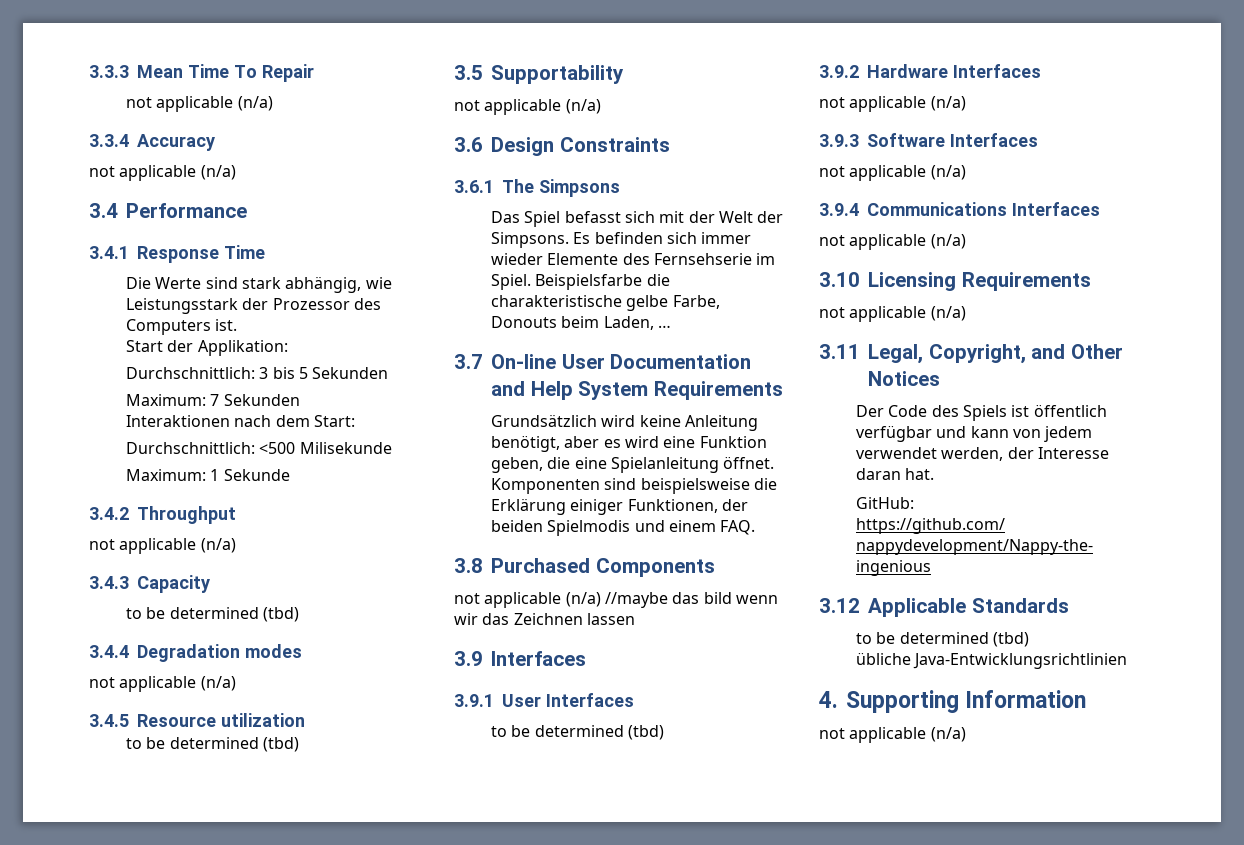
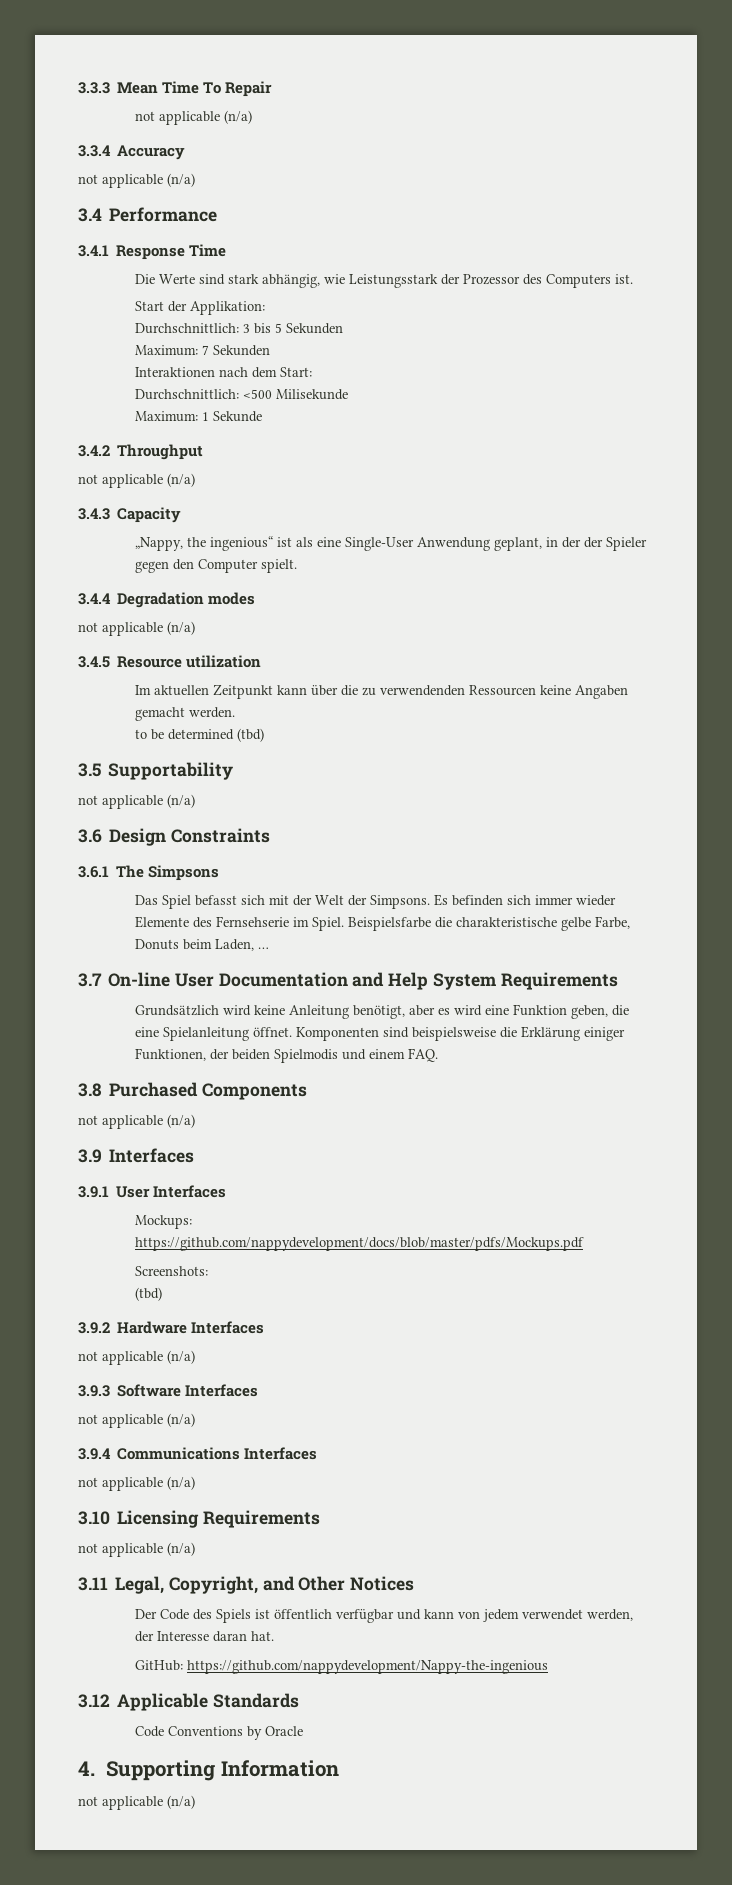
[126,607,300,622] to be determined (tbd) -> [134,536,647,551] [134,559,297,573] „Nappy, the ingenious“ ist als eine Single-User Anwendung geplant, in der der Spieler gegen den Computer spielt.
(305, 720) none -> [134,684,628,699] [134,707,235,721] // Im aktuellen Zeitpunkt kann über die zu verwendenden Ressourcen keine Angaben gemacht werden.
[491,316,558,328] Donouts -> [134,939,179,950] Donuts
[604,592,778,608] [454,613,635,625] //maybe das bild wenn wir das Zeichnen lassen -> (195, 1121) none
[491,725,624,737] to be determined -> [134,1215,192,1229] [134,1237,584,1251] [134,1266,208,1276] Mockups: // https://github.com/nappydevelopment/docs/blob/master/pdfs/Mockups.pdf // Screenshots: //
[856,632,1030,647] [856,652,1128,669] to be determined (tbd) // übliche Java-Entwicklungsrichtlinien -> [134,1726,303,1740] Code Conventions by Oracle

